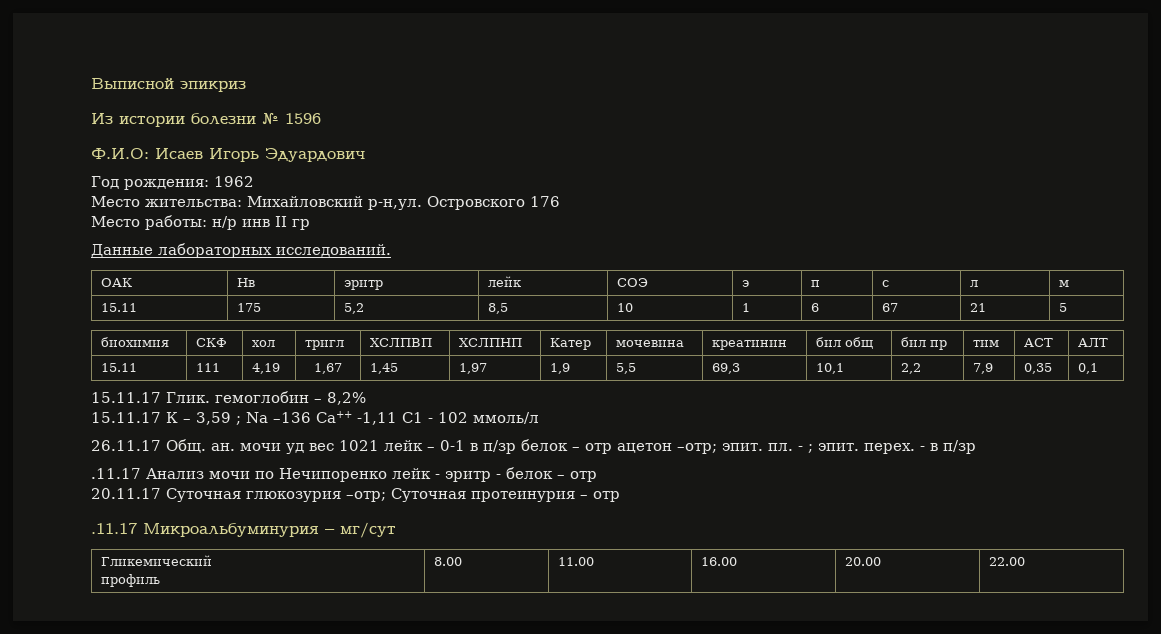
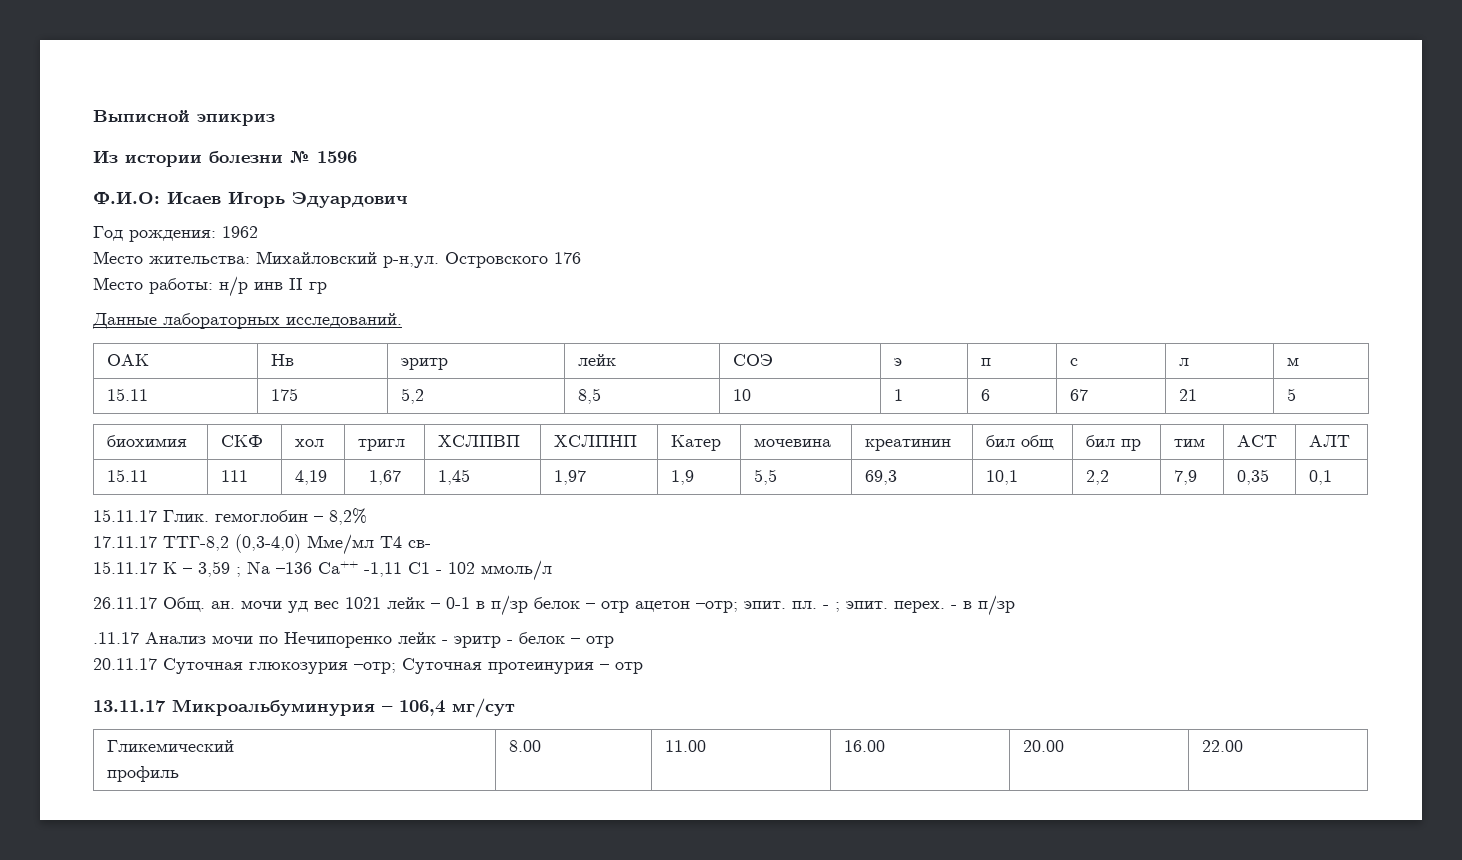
(366, 398) none -> [93,534,431,555] // 17.11.17 ТТГ-8,2 (0,3-4,0) Мме/мл Т4 св-
[91,523,137,534] .11.17 -> [93,700,166,712] 13.11.17
(335, 531) none -> [399,700,445,716] 106,4

